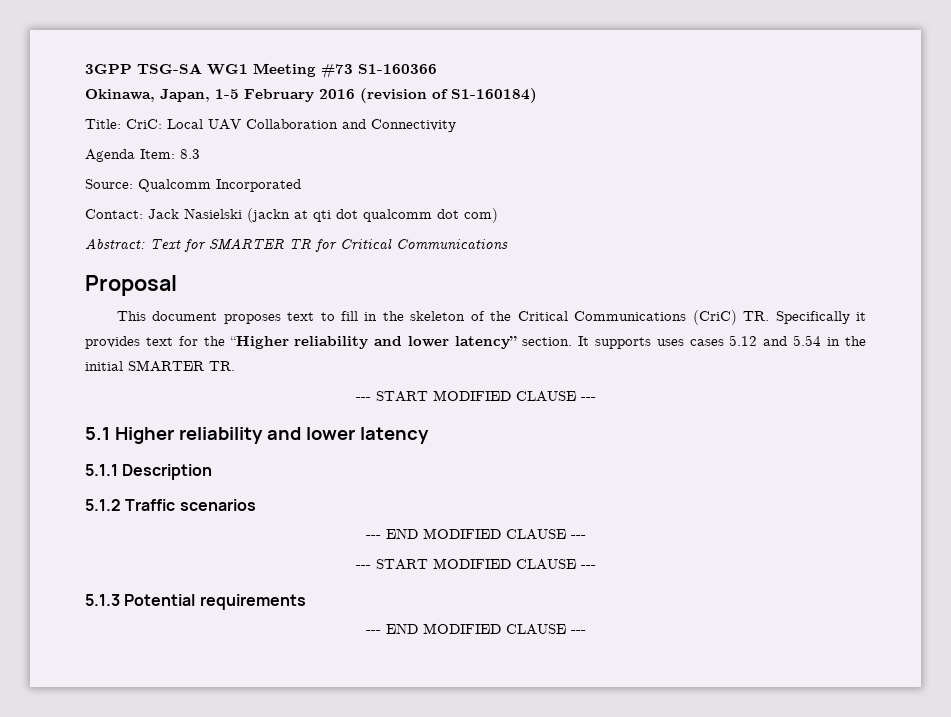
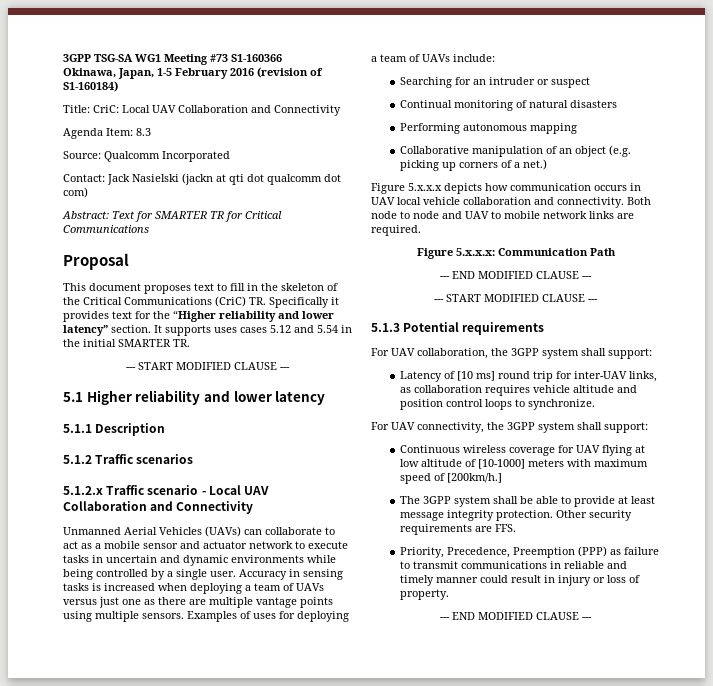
(256, 505) none -> [63,485,270,495] [63,501,254,514] [63,526,335,537] [63,541,348,549] [63,555,336,566] [63,569,343,580] [63,583,324,594] [63,597,333,608] [63,611,349,622] [371,54,495,62] [400,77,591,88] [400,100,618,111] [400,123,578,134] [400,145,632,157] [400,159,548,171] [371,183,641,194] [371,197,651,208] [371,211,634,219] [371,225,421,236] [416,248,616,259] // 5.1.2.x Traffic scenario - Local UAV Collaboration and Connectivity // Unmanned Aerial Vehicles (UAVs) can collaborate to act as a mobile sensor and actuator network to execute tasks in uncertain and dynamic environments while being controlled by a single user. Accuracy in sensing tasks is increased when deploying a team of UAVs versus just one as there are multiple vantage points using multiple sensors. Examples of uses for deploying a team of UAVs include: // Searching for an intruder or suspect // Continual monitoring of natural disasters // Performing autonomous mapping // Collaborative manipulation of an object (e.g. picking up corners of a net.) // Figure 5.x.x.x depicts how communication occurs in UAV local vehicle collaboration and connectivity. Both node to node and UAV to mobile network links are required. // Figure 5.x.x.x: Communication Path
(306, 602) none -> [371,348,652,359] [400,371,658,382] [400,385,638,396] [400,399,596,410] [371,422,648,433] [400,445,646,456] [400,459,649,469] [400,473,503,484] [400,496,656,507] [400,510,633,521] [400,524,517,535] [400,546,660,558] [400,561,628,569] [400,575,641,586] [400,589,450,600] // For UAV collaboration, the 3GPP system shall support: // Latency of [10 ms] round trip for inter-UAV links, as collaboration requires vehicle altitude and position control loops to synchronize. // For UAV connectivity, the 3GPP system shall support: // Continuous wireless coverage for UAV flying at low altitude of [10-1000] meters with maximum speed of [200km/h.] // The 3GPP system shall be able to provide at least message integrity protection. Other security requirements are FFS. // Priority, Precedence, Preemption (PPP) as failure to transmit communications in reliable and timely manner could result in injury or loss of property.

